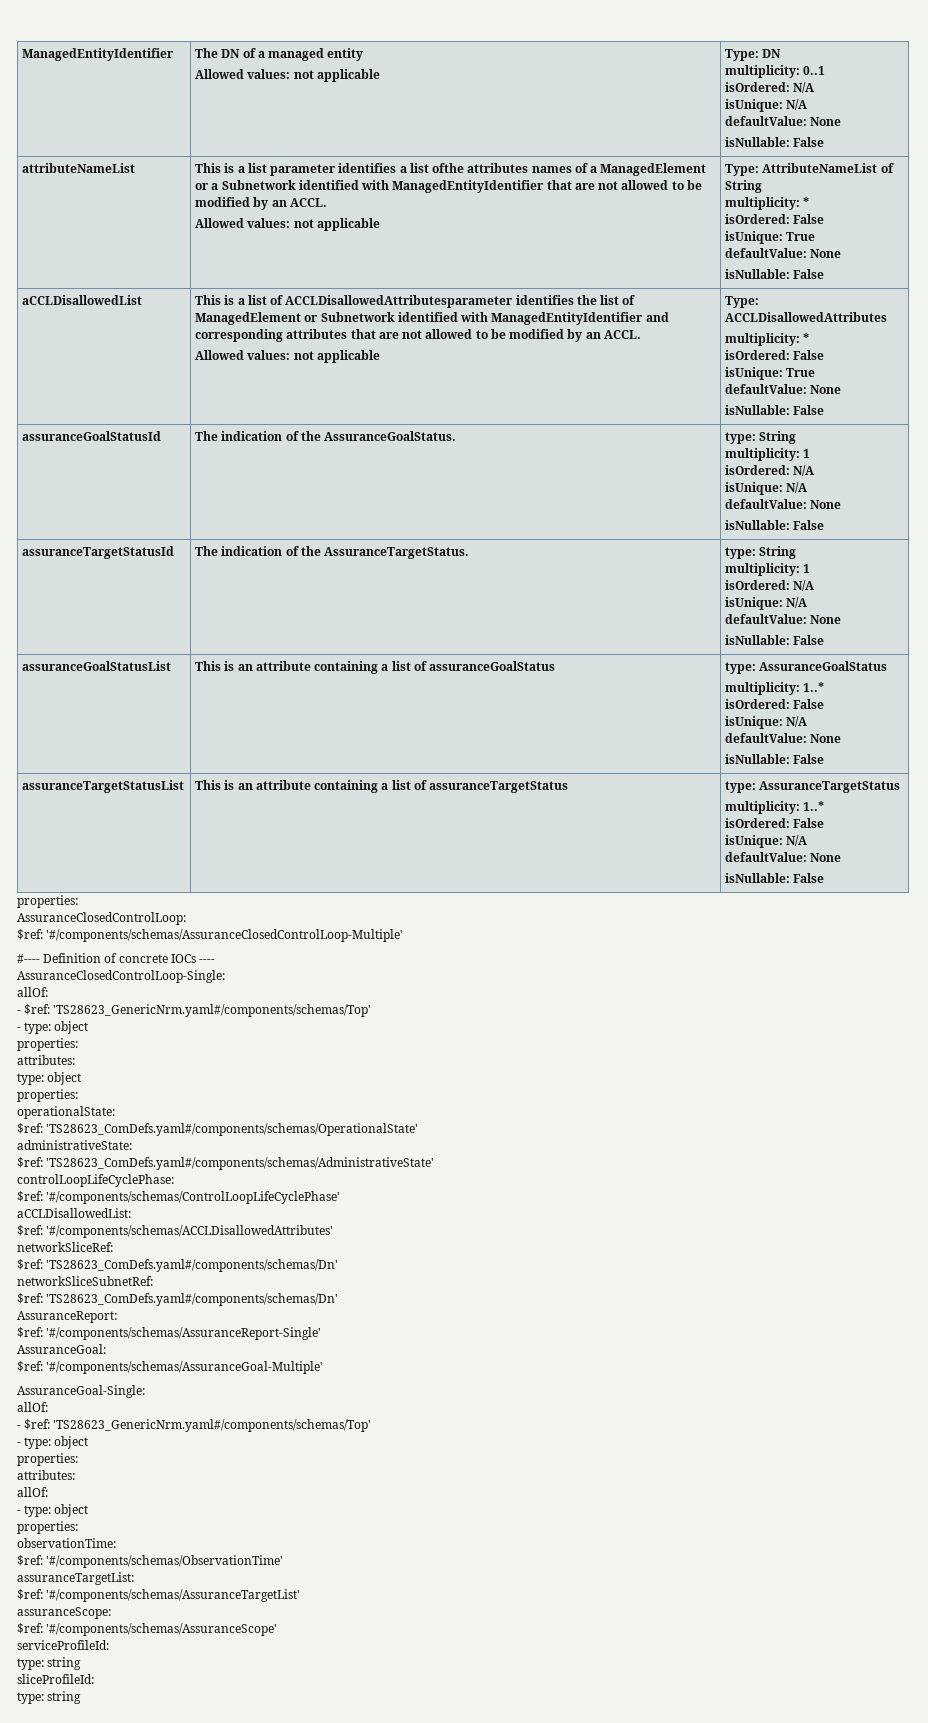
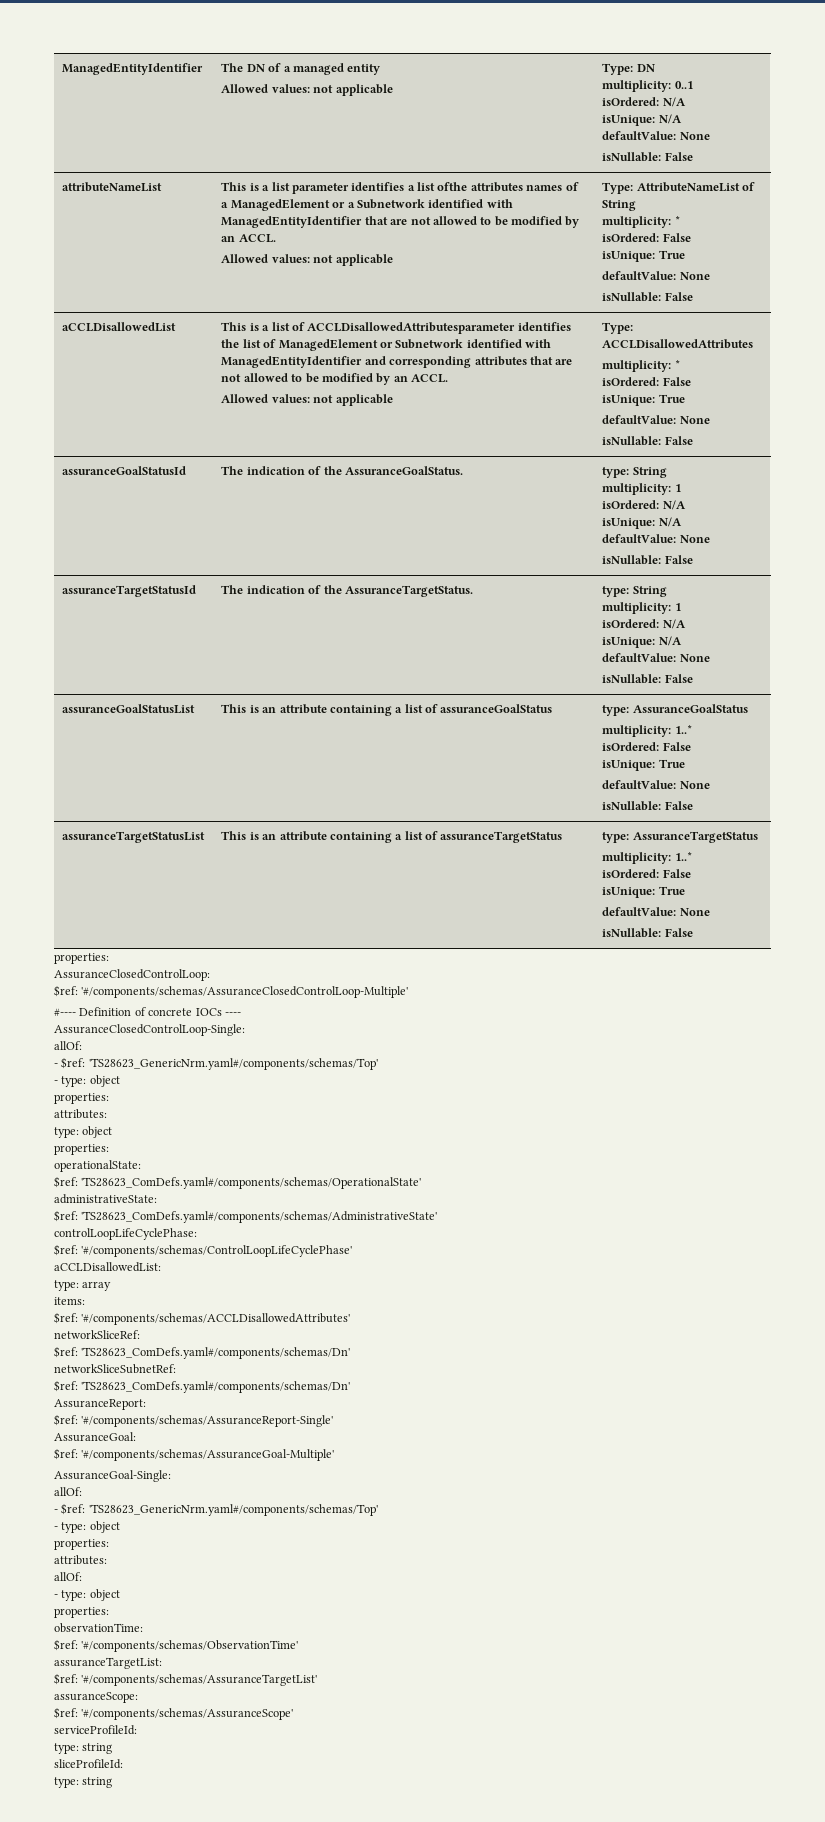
[786,716,809,727] N/A -> [658,759,685,768] True
[786,835,809,846] N/A -> [658,886,685,895] True
(131, 1213) none -> [54,1280,112,1291] [54,1297,85,1305] // type: array // items:

